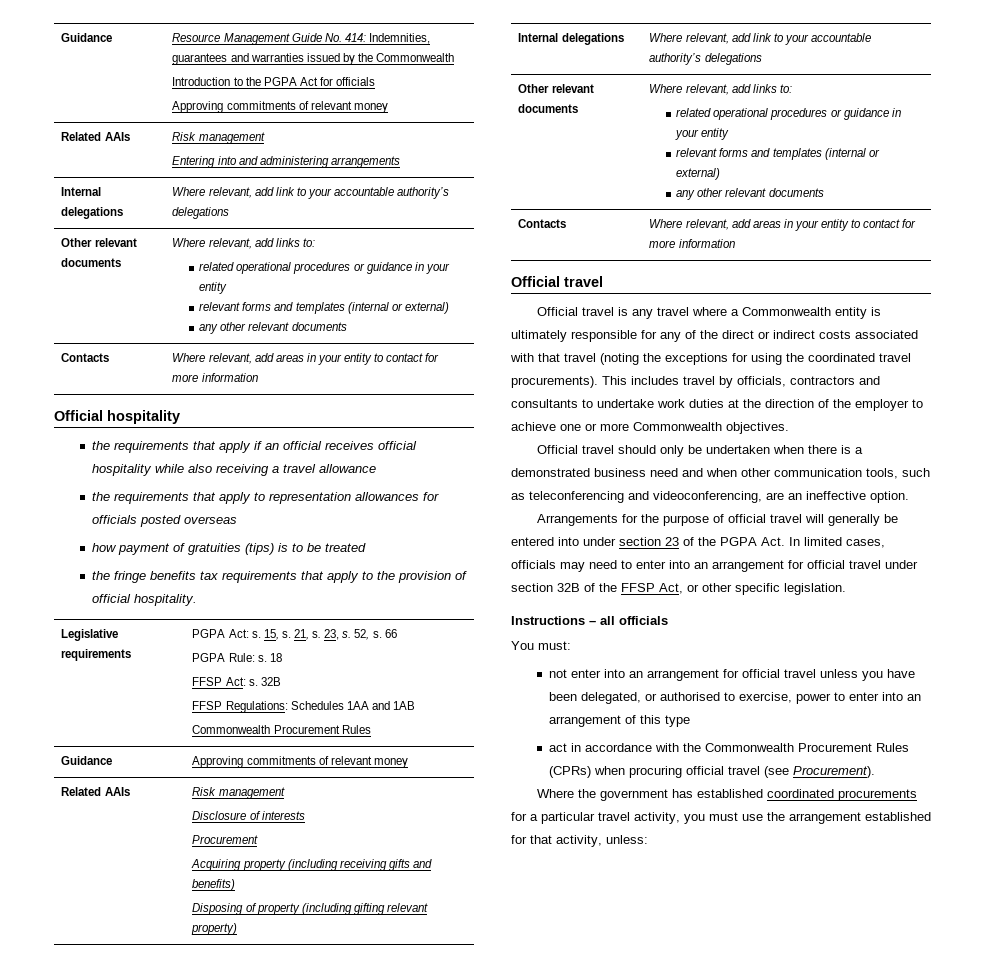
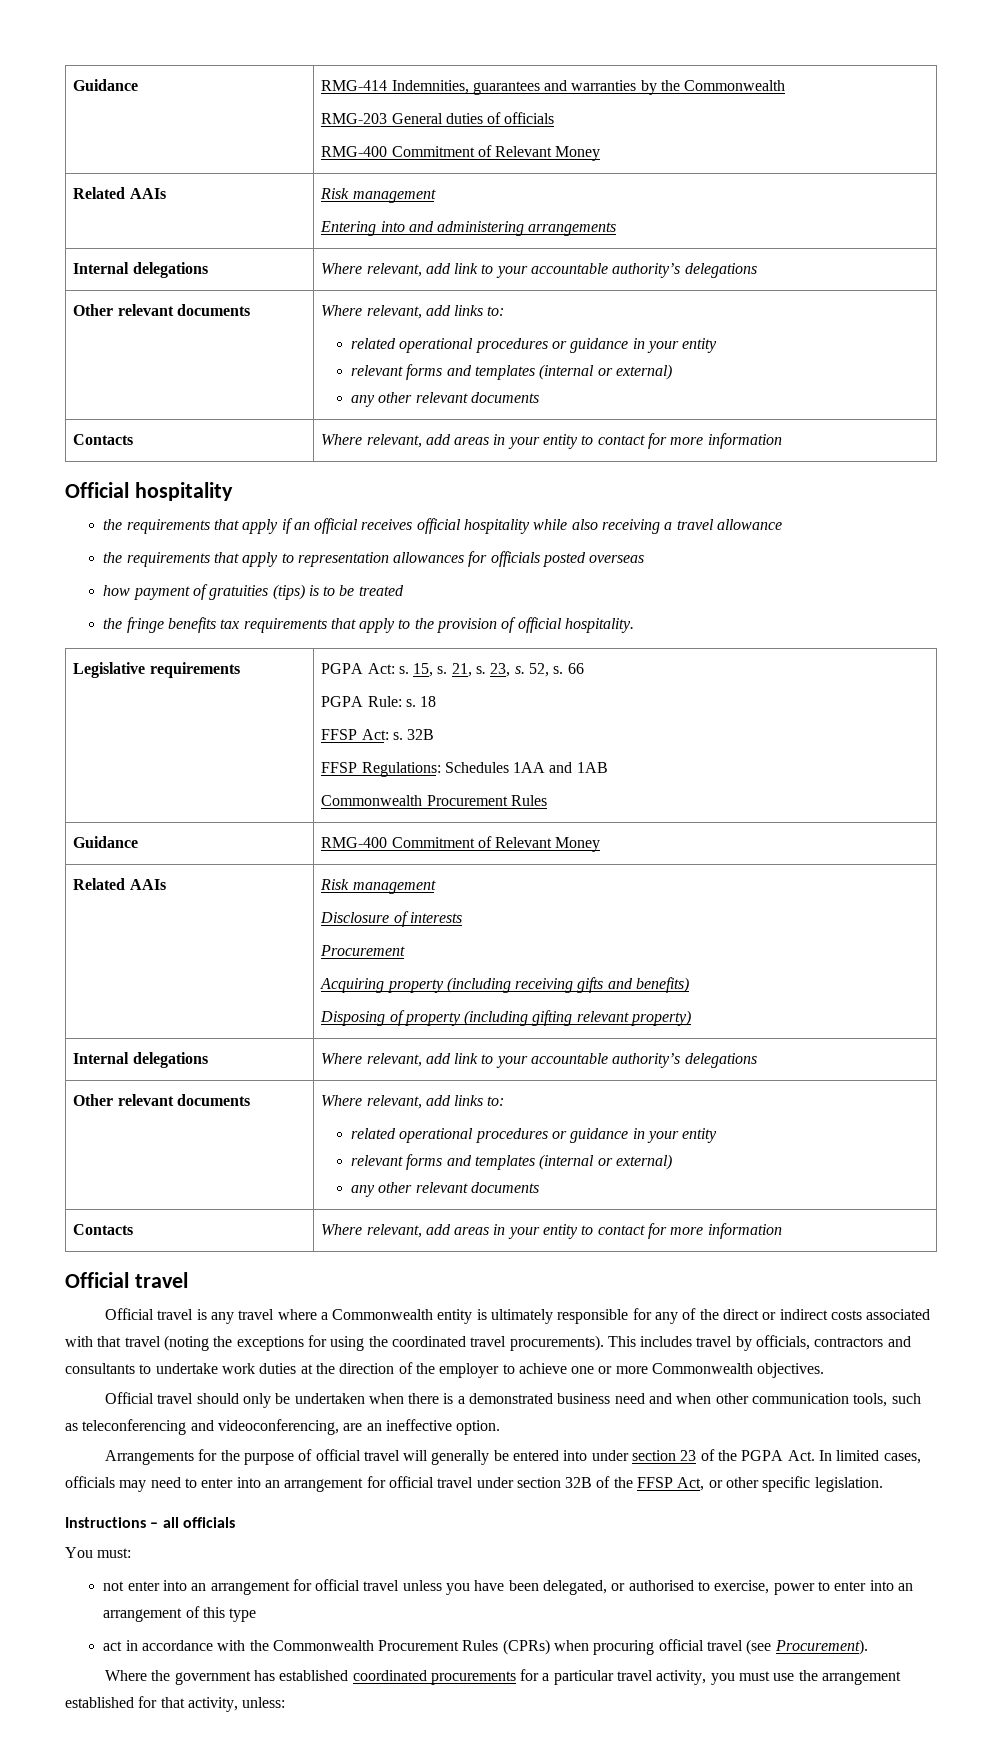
[61,33,113,42] [172,33,366,45] Guidance | Resource Management Guide No. 414: -> [73,79,139,91] [321,80,388,91] Guidance | RMG-414
[306,53,340,62] issued -> (637, 85) none
[172,77,376,86] [172,101,388,113] Introduction to the PGPA Act for officials // Approving commitments of relevant money -> [321,112,555,124] [321,145,601,161] RMG-203 General duties of officials // RMG-400 Commitment of Relevant Money
[192,756,408,768] Approving commitments of relevant money -> [321,836,601,852] RMG-400 Commitment of Relevant Money

